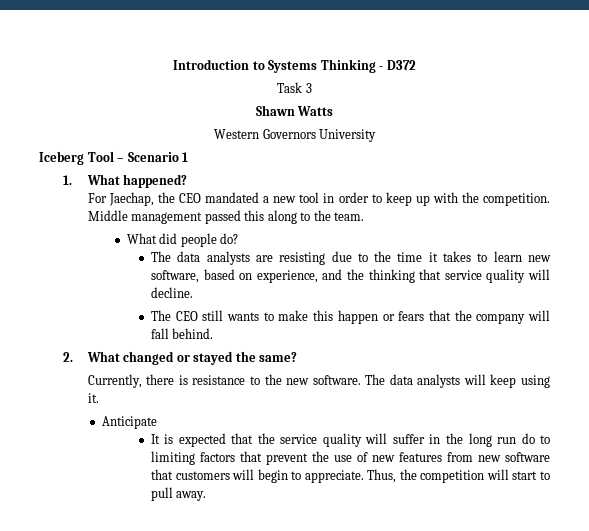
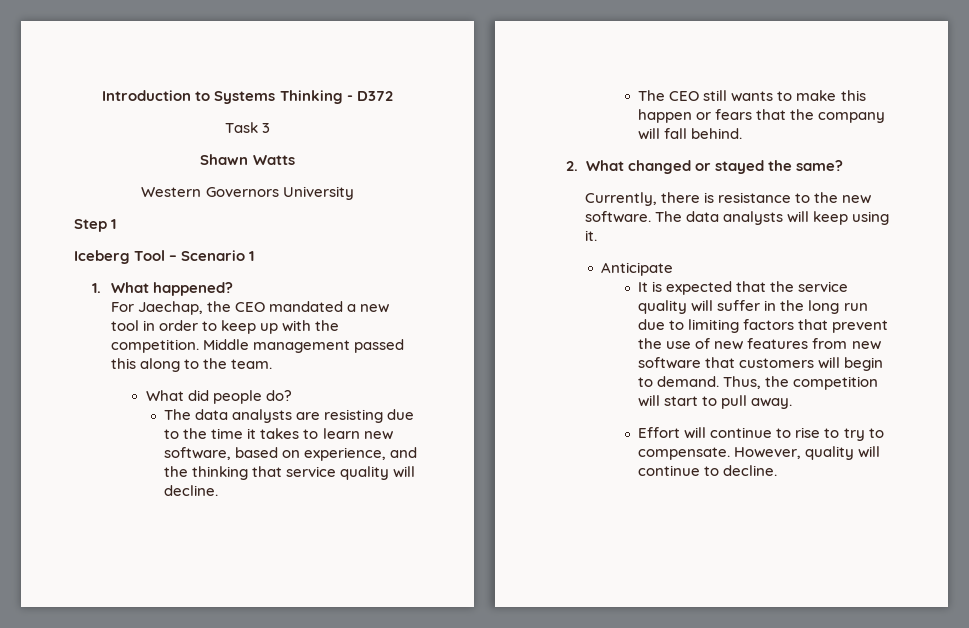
(377, 135) none -> [74,219,117,232] // Step 1
[521,433,535,444] do -> [638,319,666,330] due
[304,470,364,483] appreciate. -> [657,376,720,387] demand.
(207, 496) none -> [638,427,884,441] [638,446,881,460] [638,465,778,476] // Effort will continue to rise to try to compensate. However, quality will continue to decline.

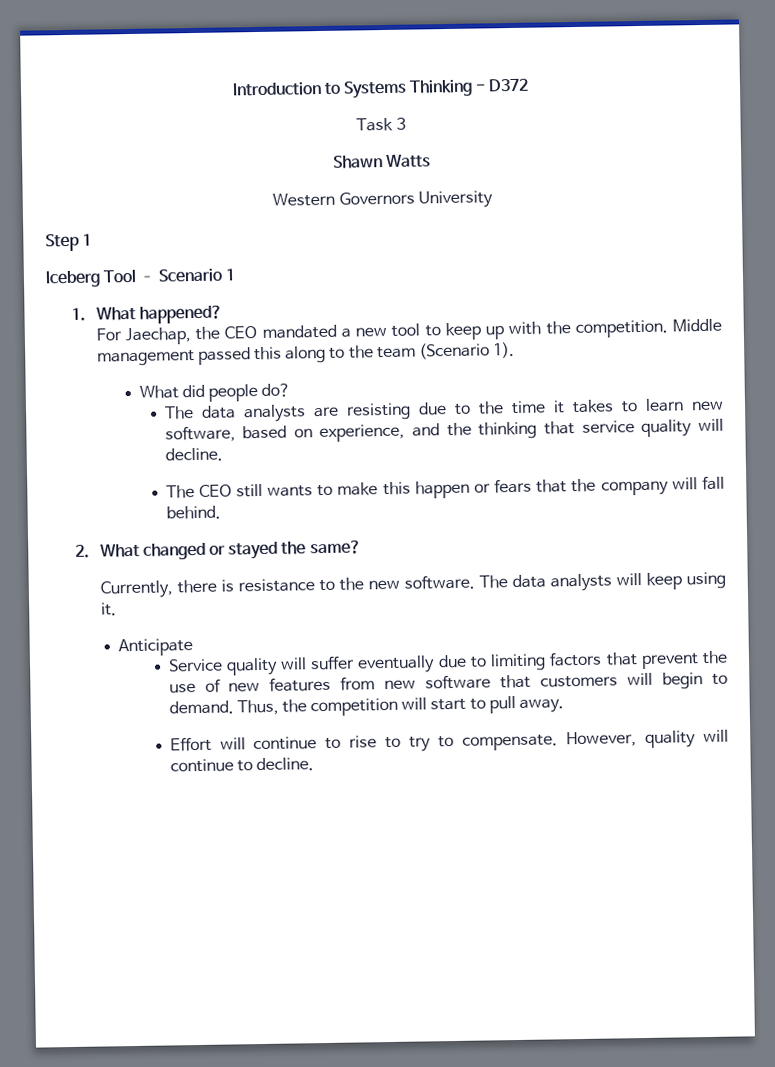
[142,320,198,331] in order -> (421, 330) none
[231,359,273,369] team. -> [376,341,516,360] team (Scenario 1).
[638,281,849,295] [638,300,868,314] It is expected that the service quality will suffer in the long run -> [167,655,436,676] Service quality will suffer eventually

